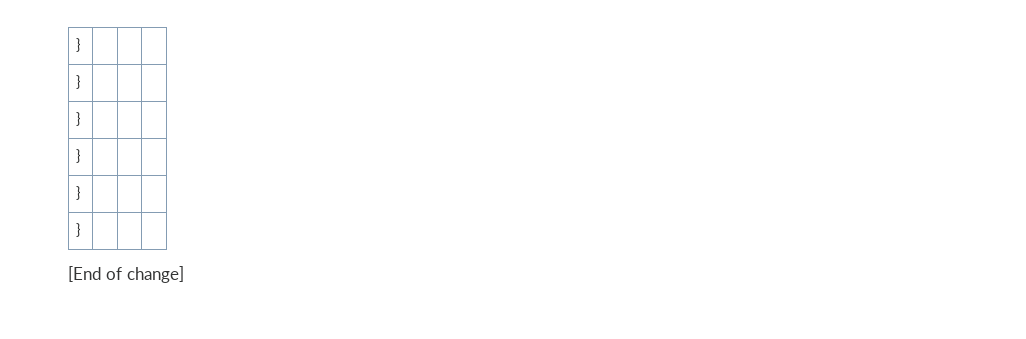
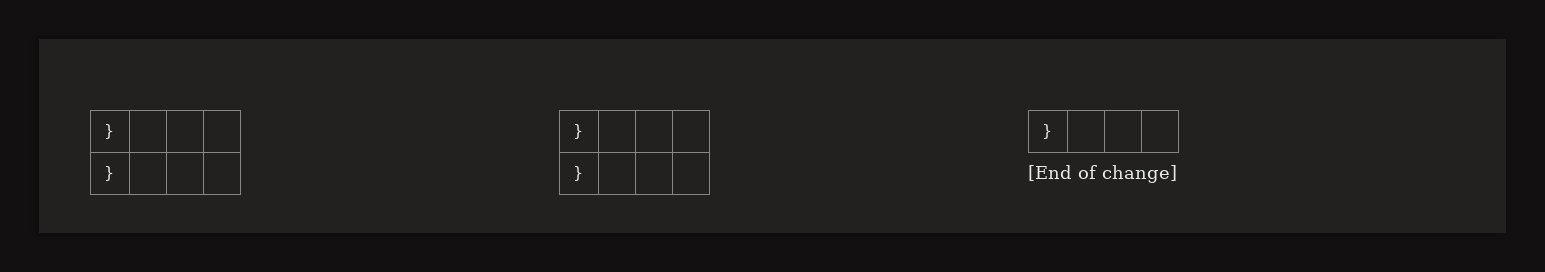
[76,38,82,52] [76,75,82,89] [76,112,82,126] [76,149,82,163] [76,186,82,200] [76,223,82,237] } | | | // } | | | // } | | | // } | | | // } | | | // } | | | -> [104,124,115,139] [104,166,115,181] [573,124,584,139] [573,166,584,181] [1042,124,1053,139] } | | | // } | | | // } | | | // } | | | // } | | |

